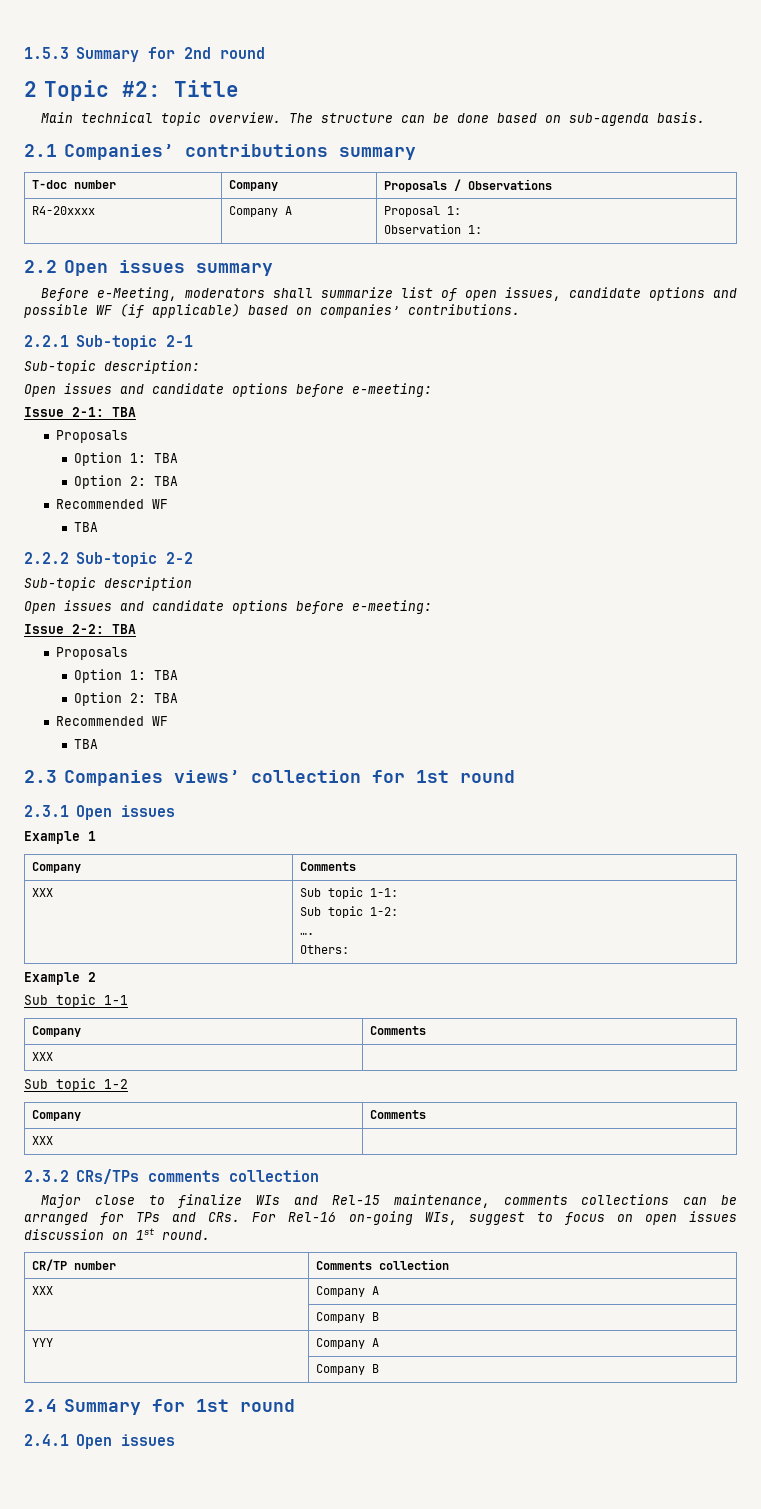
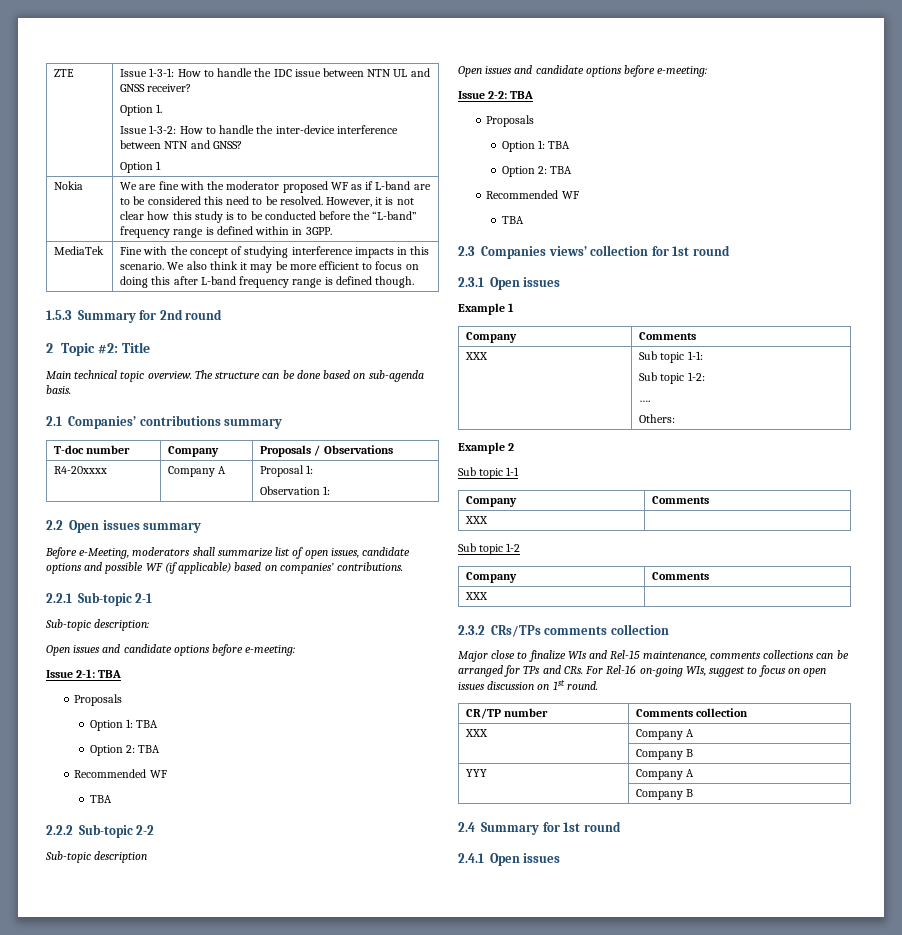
(24, 53) none -> [54,69,75,77] [120,68,430,77] [120,84,192,92] [120,104,163,116] [120,125,398,134] [120,140,242,149] [120,161,162,173] [54,181,84,190] [120,181,431,193] [120,196,414,207] [120,211,418,223] [120,226,332,238] [54,246,105,255] [120,246,430,258] [120,261,419,273] [120,276,415,288] ZTE | Issue 1-3-1: How to handle the IDC issue between NTN UL and GNSS receiver? // Option 1. // Issue 1-3-2: How to handle the inter-device interference between NTN and GNSS? // Option 1 // Nokia | We are fine with the moderator proposed WF as if L-band are to be considered this need to be resolved. However, it is not clear how this study is to be conducted before the “L-band” frequency range is defined within in 3GPP. // MediaTek | Fine with the concept of studying interference impacts in this scenario. We also think it may be more efficient to focus on doing this after L-band frequency range is defined though. //

